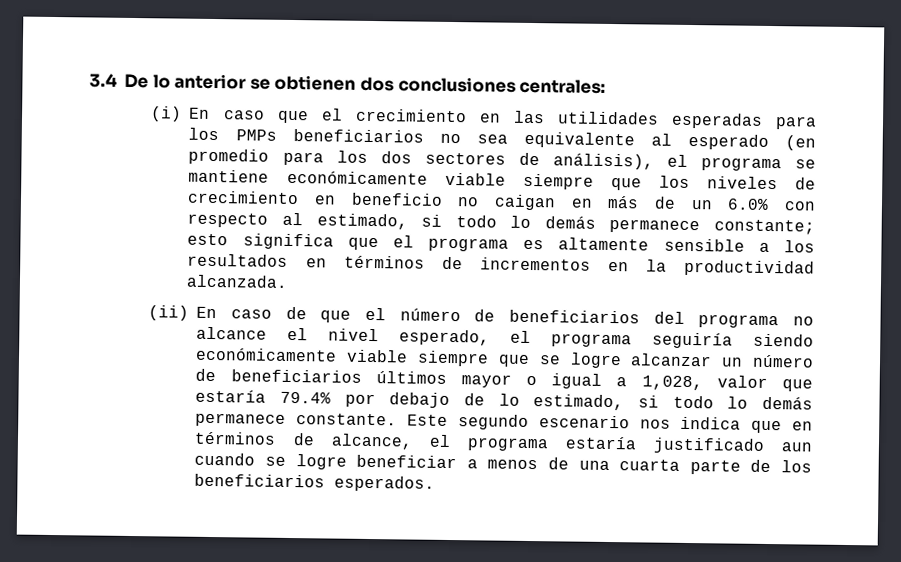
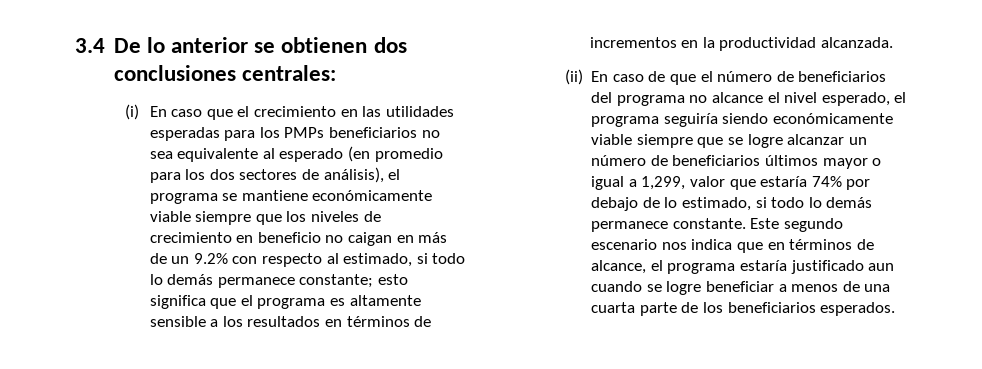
[727,198,770,210] 6.0% -> [193,253,228,264] 9.2%
[641,375,703,391] 1,028, -> [641,176,686,190] 1,299,
[280,391,332,404] 79.4% -> [811,176,842,187] 74%

